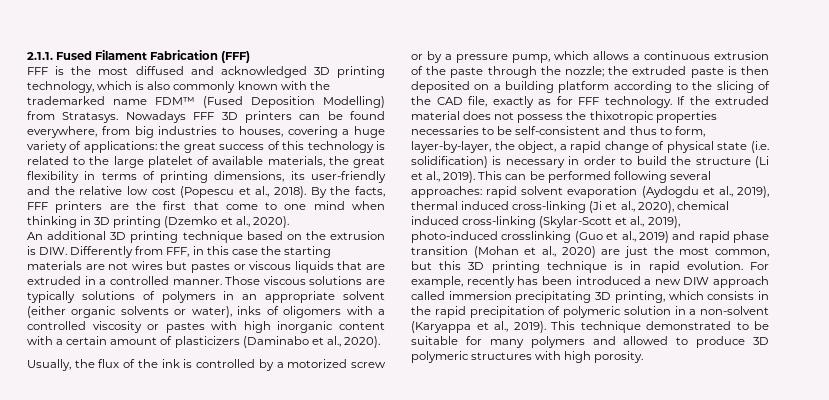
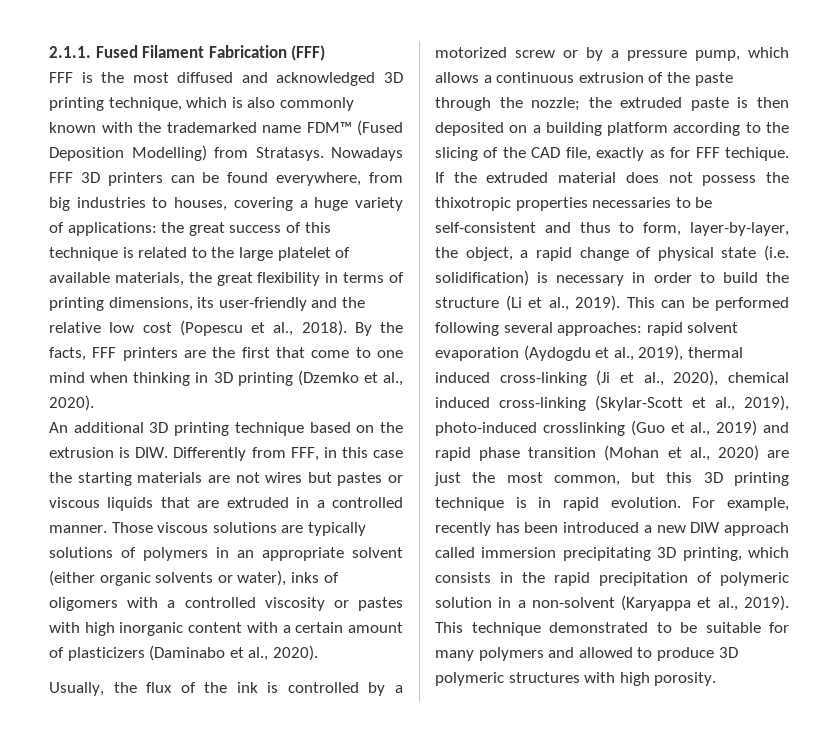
[27,81,94,93] technology, -> [108,97,182,111] technique,
[307,141,374,153] technology -> [49,247,118,261] technique
[604,96,672,108] technology. -> [725,147,789,161] techique.

